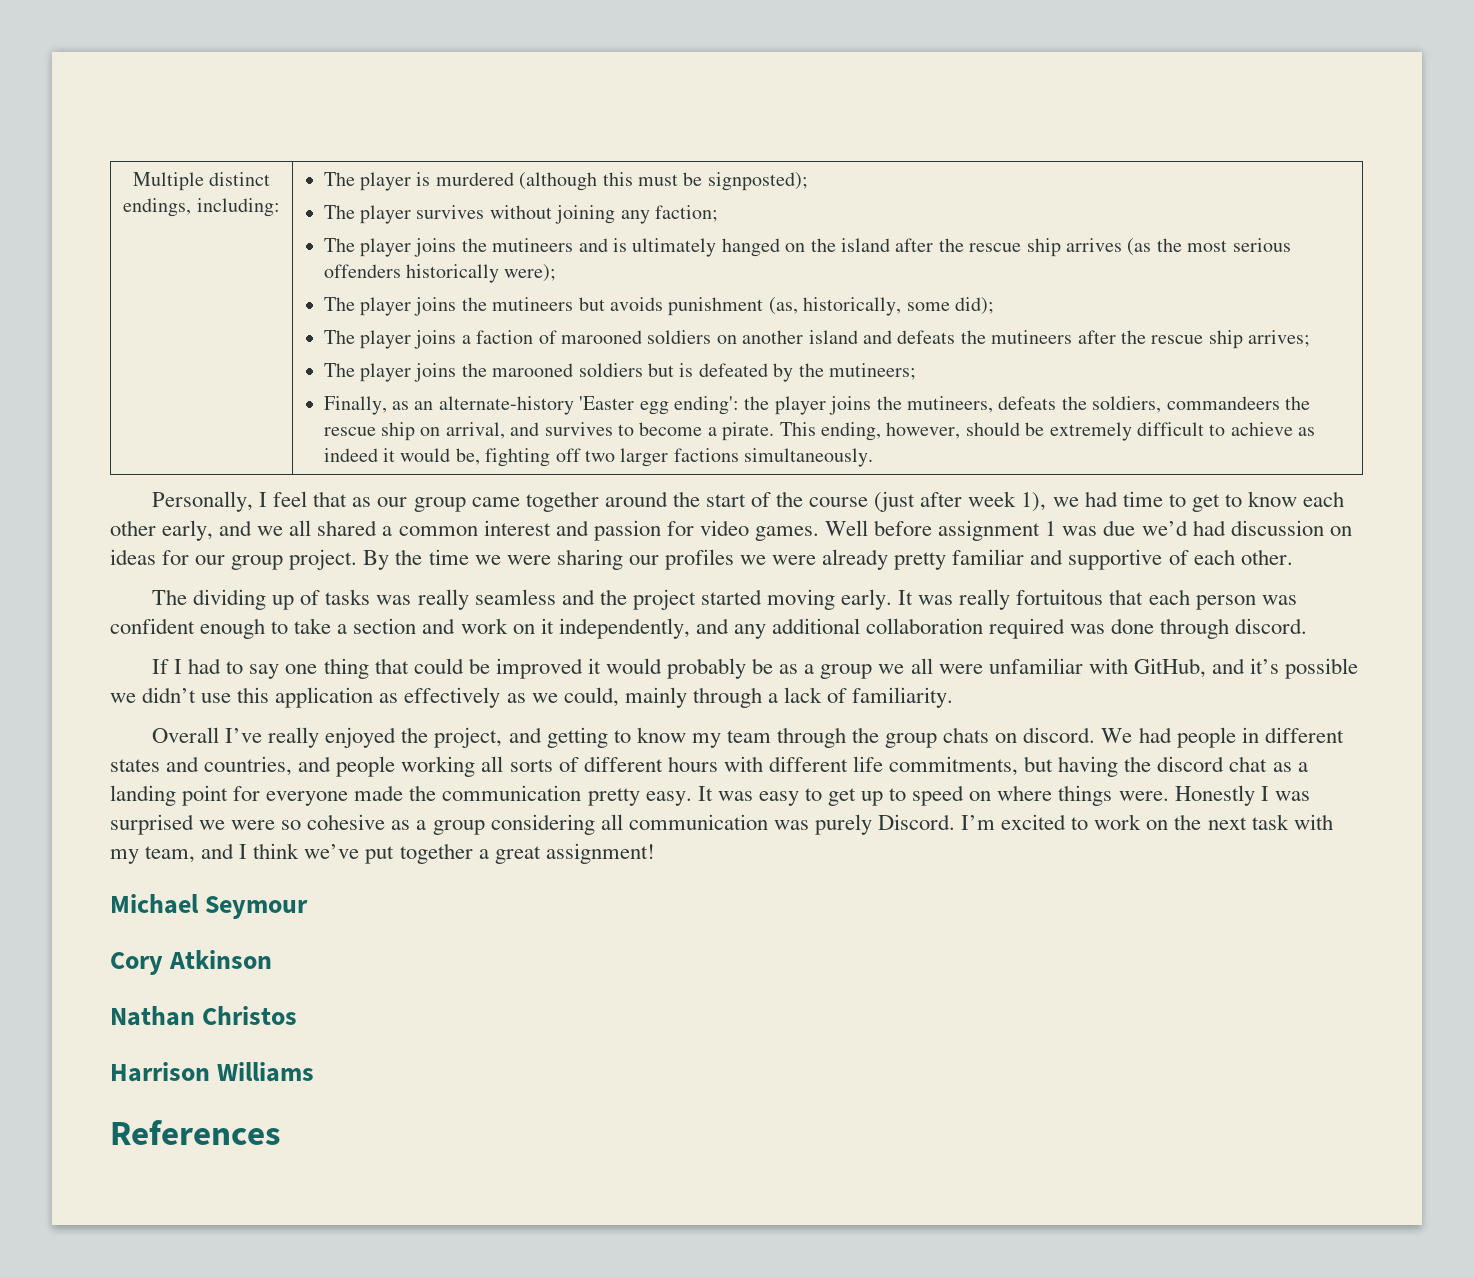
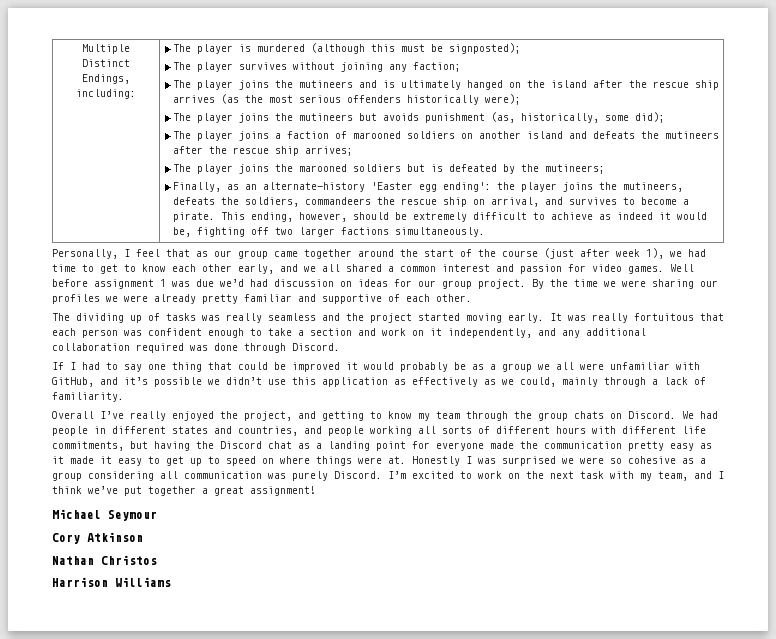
[209,172,271,186] [123,198,192,217] distinct endings, -> [82,59,130,67] [82,74,130,84] Distinct Endings,
[1235,618,1308,634] discord. -> [292,343,340,351] Discord.
[1023,727,1096,743] discord. -> [628,411,676,419] Discord.
[1157,756,1225,772] discord -> [220,441,262,449] Discord
[645,786,753,806] easy. It was -> [670,443,712,451] [52,456,112,464] easy as it made it
[1118,791,1169,801] were. -> [358,456,406,464] were at.
[110,1120,281,1145] // References -> (171, 582) none

